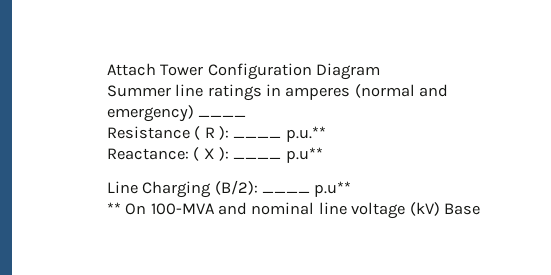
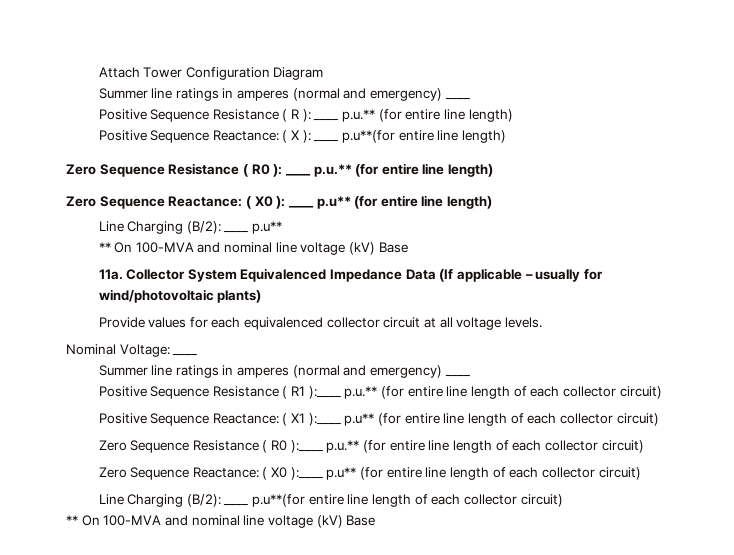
(247, 116) none -> [98,109,210,122] Positive Sequence
(326, 134) // -> [378,109,513,122] [98,130,210,143] (for entire line length) // Positive Sequence
[285,147,323,163] p.u** -> [342,130,506,143] [66,163,494,177] [66,195,493,209] p.u**(for entire line length) // Zero Sequence Resistance ( R0 ): ____ p.u.** (for entire line length) // Zero Sequence Reactance: ( X0 ): ____ p.u** (for entire line length)
(481, 209) none -> [98,268,603,282] [98,289,262,303] [98,317,542,330] [66,344,198,357] [98,365,470,378] [98,386,662,399] [98,413,659,426] [98,440,644,453] [98,467,641,480] [98,494,563,507] [66,515,376,528] // 11a. Collector System Equivalenced Impedance Data (If applicable – usually for wind/photovoltaic plants) // Provide values for each equivalenced collector circuit at all voltage levels. // Nominal Voltage: ____ // Summer line ratings in amperes (normal and emergency) ____ // Positive Sequence Resistance ( R1 ):____ p.u.** (for entire line length of each collector circuit) // Positive Sequence Reactance: ( X1 ):____ p.u** (for entire line length of each collector circuit) // Zero Sequence Resistance ( R0 ):____ p.u.** (for entire line length of each collector circuit) // Zero Sequence Reactance: ( X0 ):____ p.u** (for entire line length of each collector circuit) // Line Charging (B/2): ____ p.u**(for entire line length of each collector circuit) // ** On 100-MVA and nominal line voltage (kV) Base

